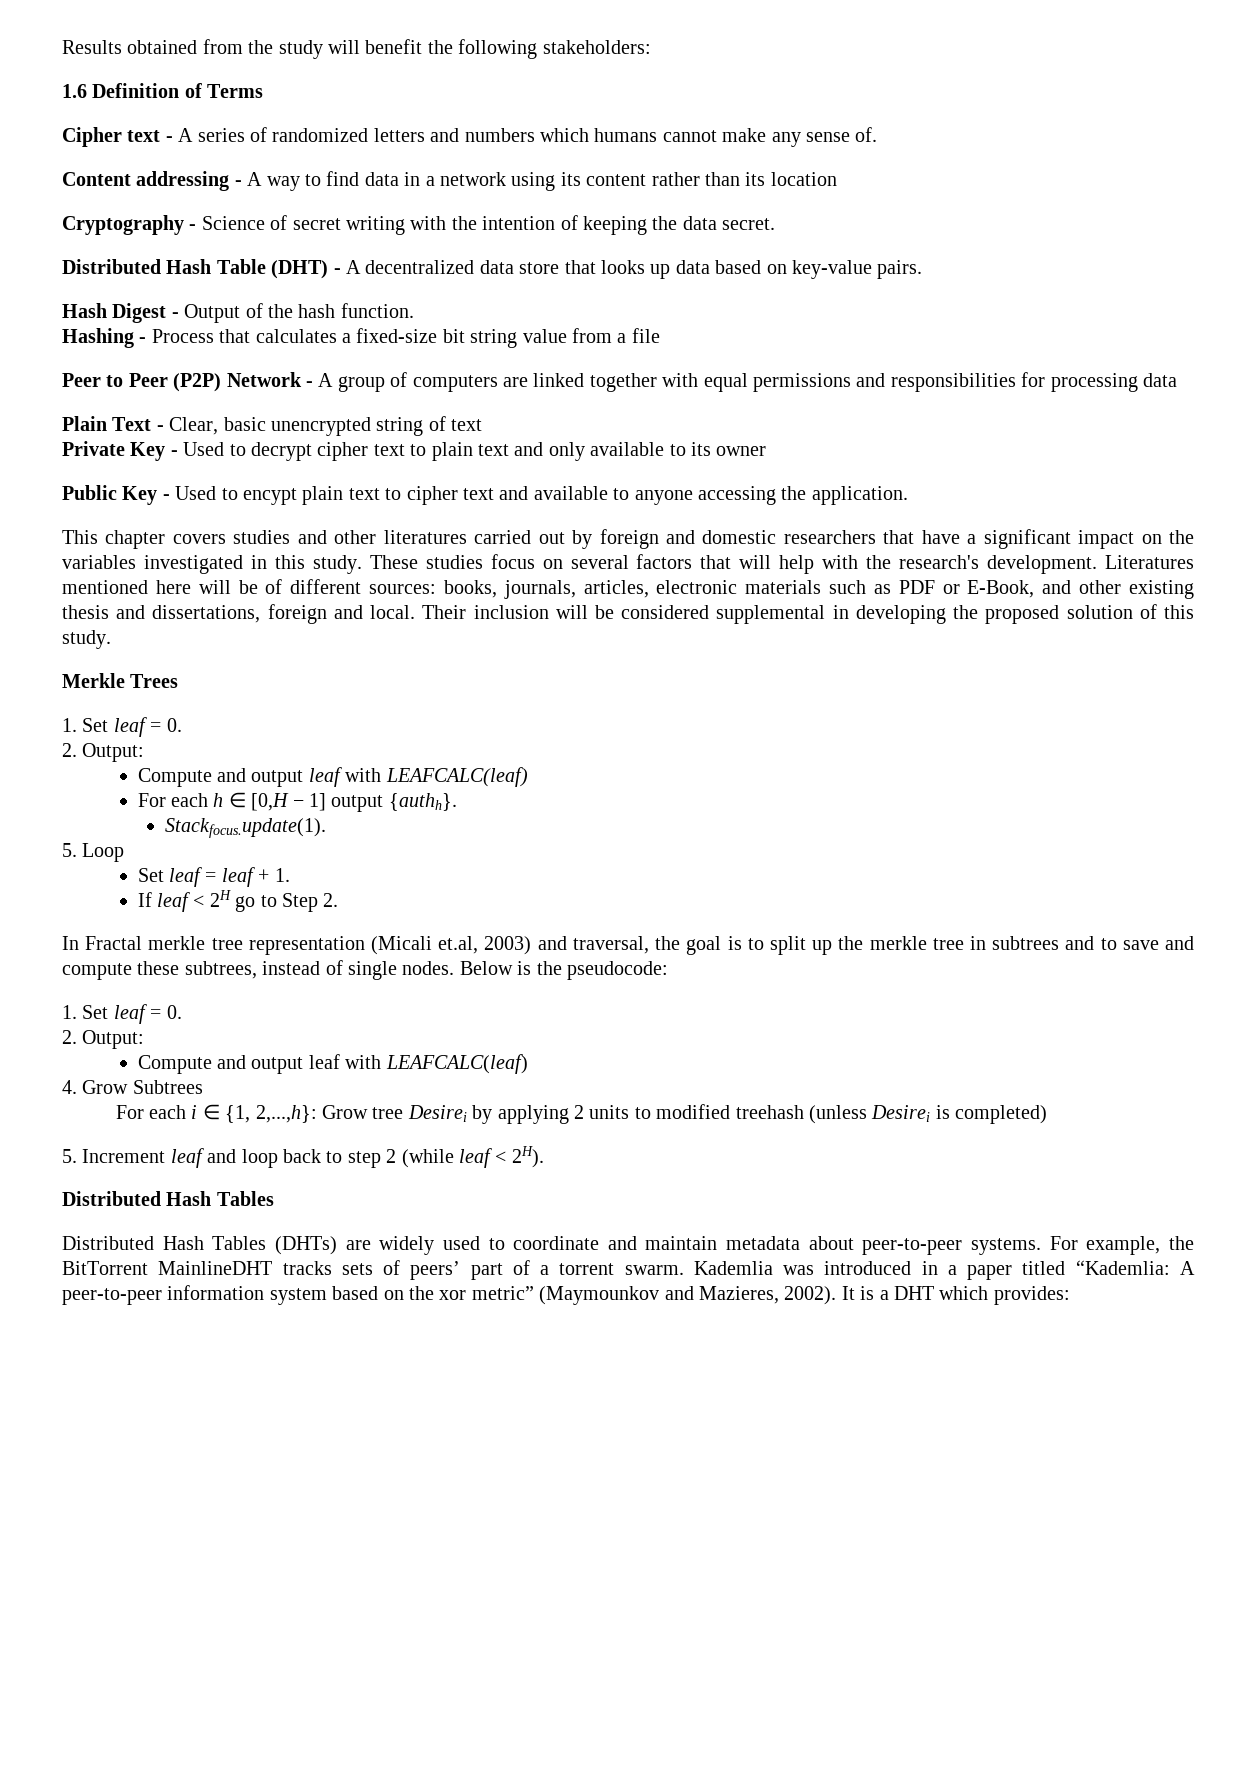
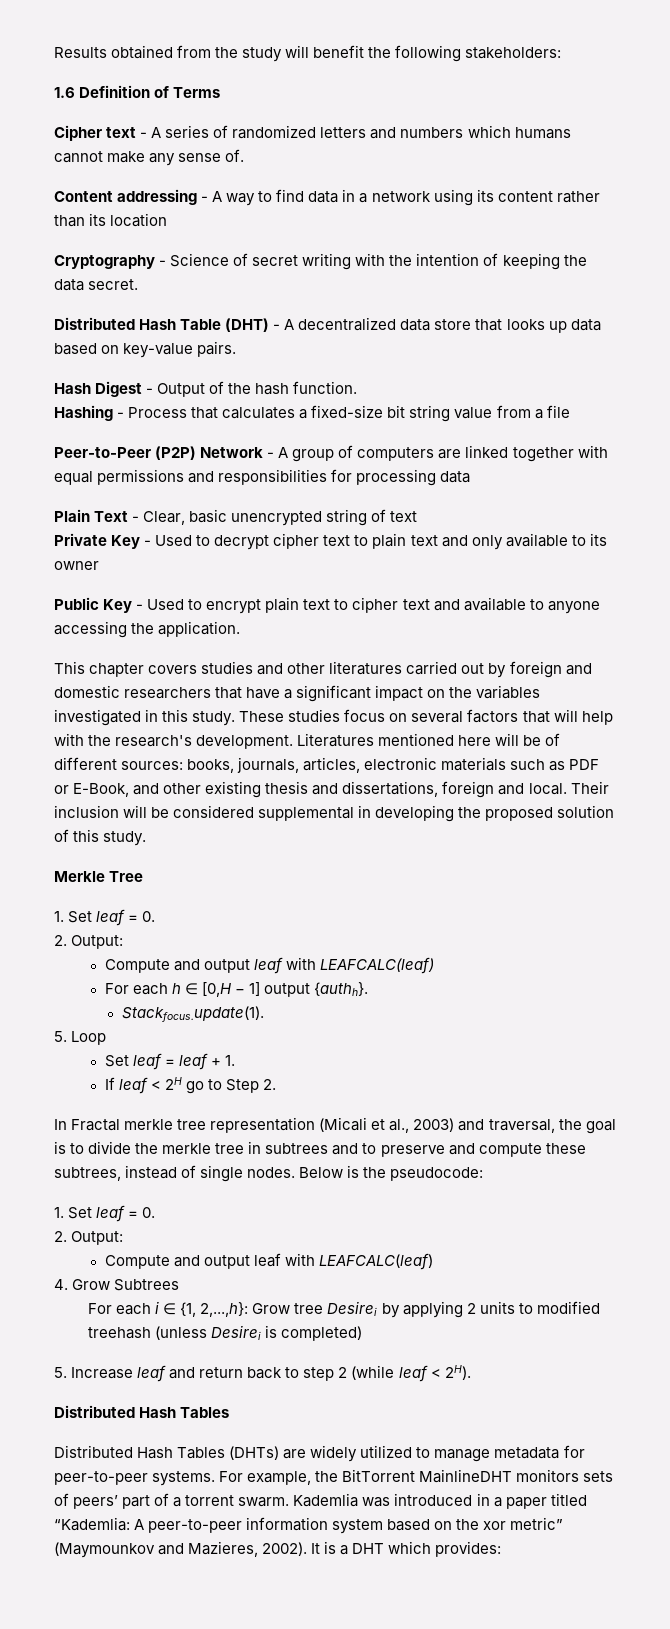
[62,373,168,387] Peer to Peer -> [54,447,151,458] Peer-to-Peer
[243,488,297,505] encypt -> [206,599,262,614] encrypt
[130,674,179,688] Trees -> [109,871,144,882] Tree
[438,936,479,954] et.al, -> [371,1119,410,1133] et al.,
[769,936,833,955] split up -> [88,1141,132,1154] divide
[1122,940,1159,950] save -> [380,1145,445,1157] preserve
[82,1149,166,1163] Increment -> [71,1367,134,1379] Increase
[241,1149,278,1168] loop -> [199,1367,244,1378] return
[442,1236,854,1250] used to coordinate and maintain metadata about -> [360,1445,585,1462] utilized to manage metadata for
[282,1261,332,1275] tracks -> [516,1469,580,1482] monitors

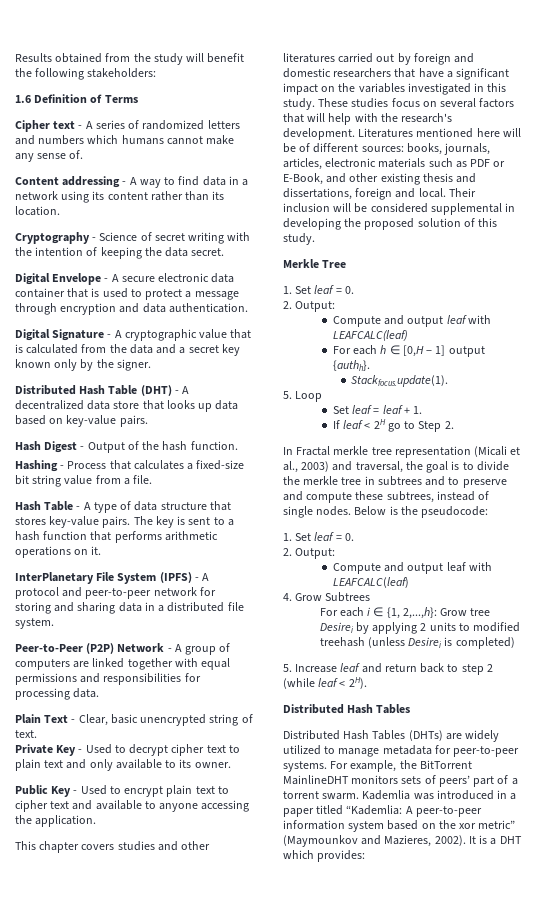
[110,213,168,227] location -> [15,206,60,216] location.
(139, 284) none -> [15,273,235,285] [15,288,239,300] [15,303,248,315] [15,329,252,341] [15,344,240,356] [15,359,151,371] // Digital Envelope - A secure electronic data container that is used to protect a message through encryption and data authentication. // Digital Signature - A cryptographic value that is calculated from the data and a secret key known only by the signer.
(543, 414) none -> [133,475,153,484] [15,501,231,513] [15,516,234,528] [15,531,218,543] [15,546,102,558] [15,572,210,584] [15,587,216,599] [15,602,225,614] file. // Hash Table - A type of data structure that stores key-value pairs. The key is sent to a hash function that performs arithmetic operations on it. // InterPlanetary File System (IPFS) - A protocol and peer-to-peer network for storing and sharing data in a distributed
(570, 411) none -> [15,618,54,629] system.
[440,471,471,483] data -> [73,688,100,698] data.
[390,511,418,522] text -> [15,730,37,738] text.
[54,561,99,570] owner -> [194,762,231,768] owner.

